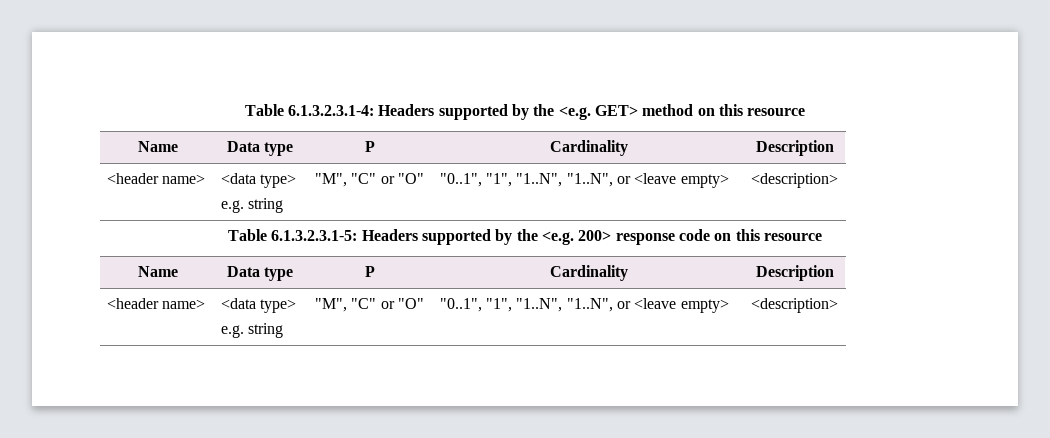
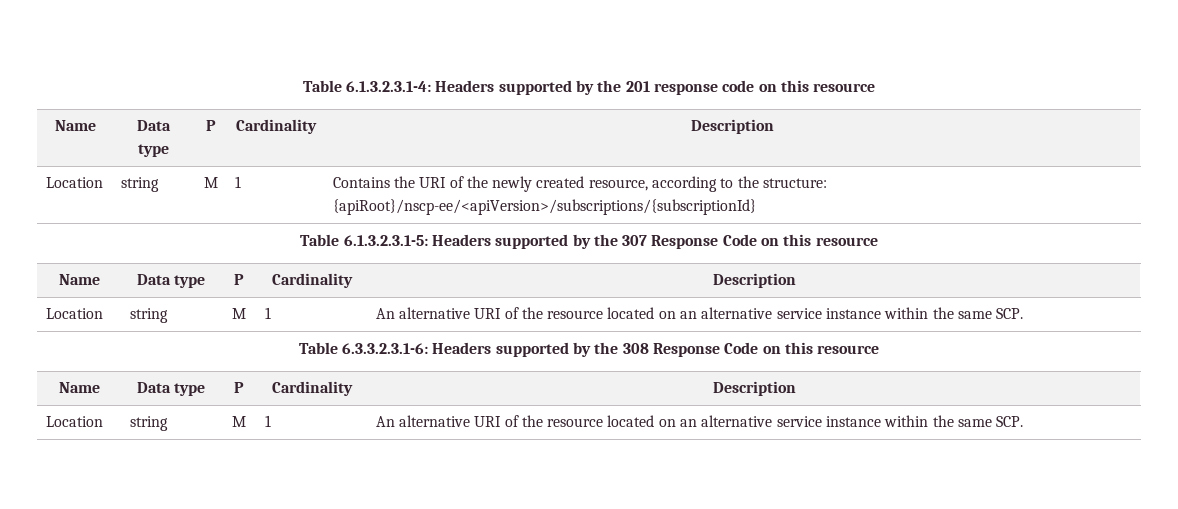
[558,104,806,120] [137,141,178,152] [226,141,294,156] [364,141,375,152] [550,140,628,156] [756,140,834,156] [106,173,206,184] [220,173,297,188] [220,198,284,213] [315,173,424,187] [439,173,729,188] [750,173,838,188] [228,229,612,245] <e.g. GET> method on this resource // Name | Data type | P | Cardinality | Description // <header name> | <data type> // e.g. string | "M", "C" or "O" | "0..1", "1", "1..N", "1..N", or <leave empty> | <description> // Table 6.1.3.2.3.1-5: Headers supported by the <e.g. 200> -> [625,81,650,92] 201
[106,298,206,309] [220,298,297,313] [220,323,284,338] [315,298,424,312] [439,298,729,313] [750,298,838,313] <header name> | <data type> // e.g. string | "M", "C" or "O" | "0..1", "1", "1..N", "1..N", or <leave empty> | <description> -> [45,177,103,188] [120,177,159,192] [203,177,218,188] [234,176,241,188] [332,176,828,192] [332,199,756,215] [300,234,878,249] [59,274,100,285] [136,274,206,288] [234,274,244,285] [272,273,353,288] [712,273,796,288] [45,308,103,319] [129,308,168,323] [231,308,246,319] [264,307,271,319] [375,307,1024,319] [298,342,880,357] [59,382,100,393] [136,382,206,396] [234,382,244,393] [272,381,353,396] [712,381,796,396] [45,416,103,427] [129,416,168,431] [231,416,246,427] [264,415,271,427] [375,415,1024,427] Location | string | M | 1 | Contains the URI of the newly created resource, according to the structure: {apiRoot}/nscp-ee/<apiVersion>/subscriptions/{subscriptionId} // Table 6.1.3.2.3.1-5: Headers supported by the 307 Response Code on this resource // Name | Data type | P | Cardinality | Description // Location | string | M | 1 | An alternative URI of the resource located on an alternative service instance within the same SCP. // Table 6.3.3.2.3.1-6: Headers supported by the 308 Response Code on this resource // Name | Data type | P | Cardinality | Description // Location | string | M | 1 | An alternative URI of the resource located on an alternative service instance within the same SCP.

